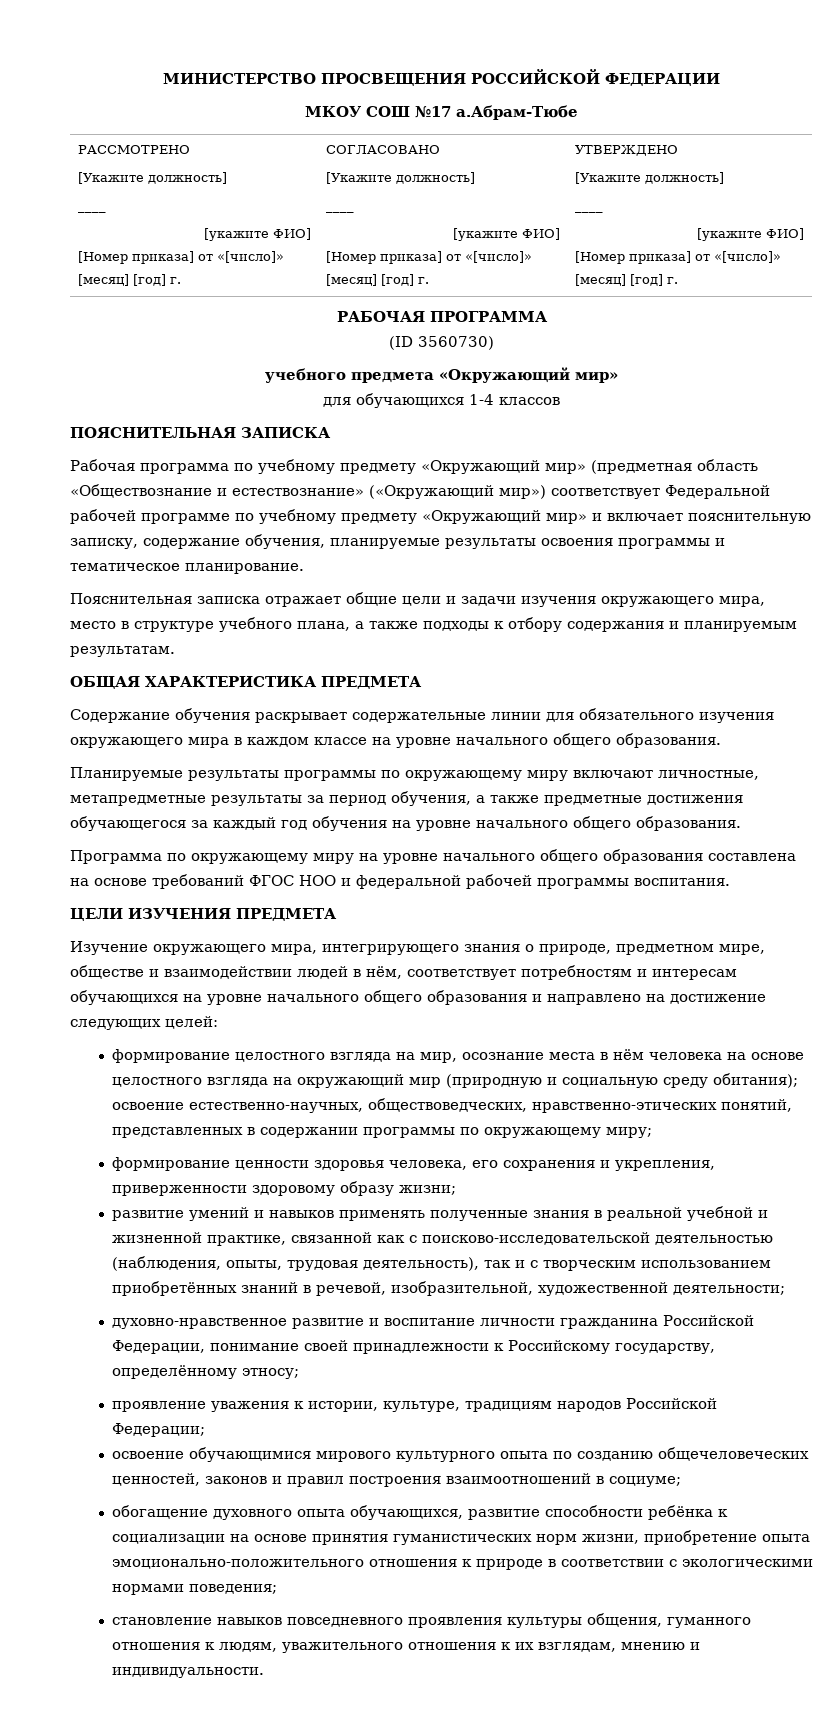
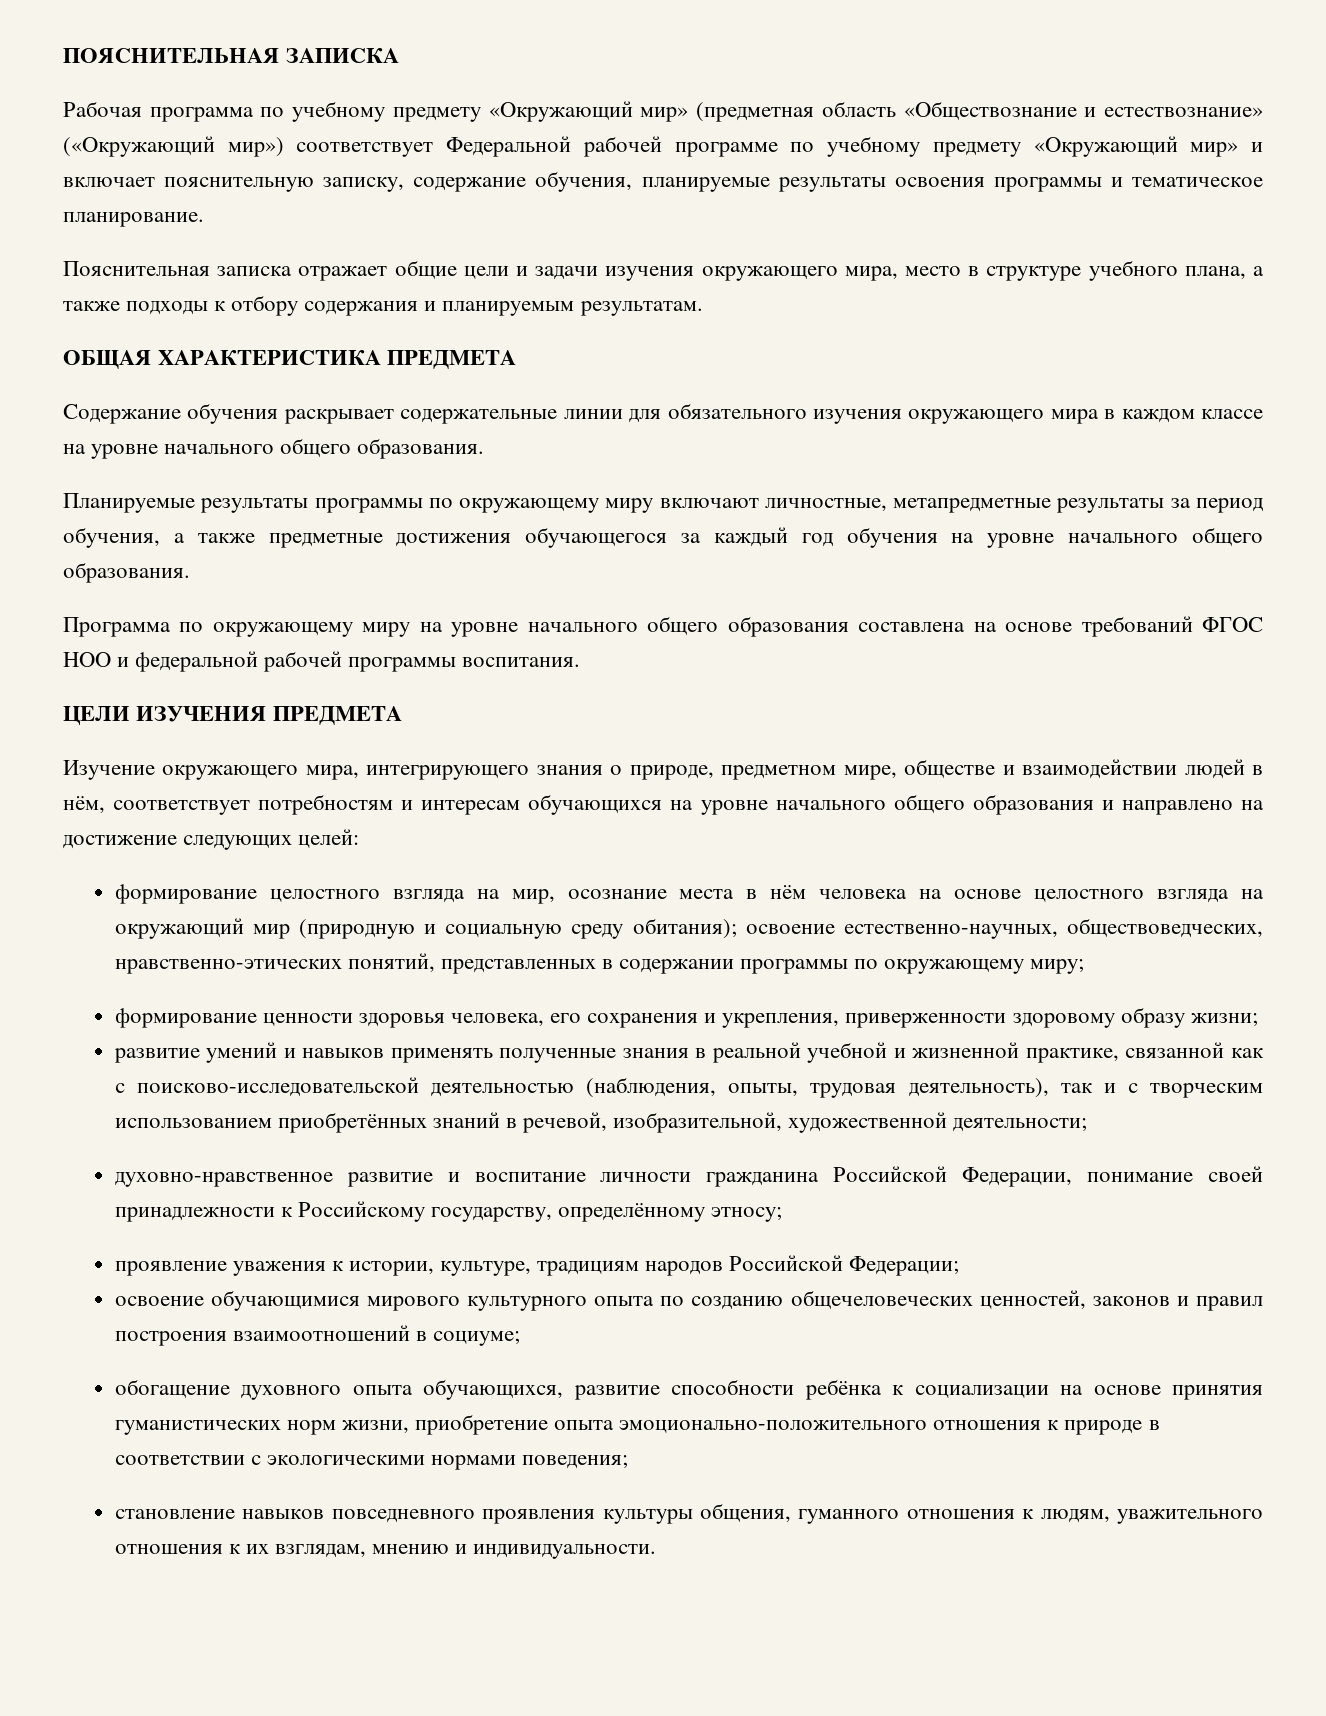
[163,69,720,86] [305,105,578,120] [78,145,191,154] [78,172,228,184] [78,210,107,213] [203,228,311,241] [78,251,285,264] [78,274,182,286] [326,145,441,154] [326,172,476,184] [326,210,355,213] [452,228,560,241] [326,251,533,264] [326,274,430,286] [575,145,679,156] [575,172,725,184] [575,210,604,213] [696,228,804,241] [575,251,782,264] [575,274,679,286] [336,311,548,322] [389,336,494,350] [265,367,618,383] [323,393,560,408] МИНИСТЕРСТВО ПРОСВЕЩЕНИЯ РОССИЙСКОЙ ФЕДЕРАЦИИ // МКОУ СОШ №17 а.Абрам-Тюбе // РАССМОТРЕНО // [Укажите должность] // ____ // [укажите ФИО] // [Номер приказа] от «[число]» [месяц] [год] г. | СОГЛАСОВАНО // [Укажите должность] // ____ // [укажите ФИО] // [Номер приказа] от «[число]» [месяц] [год] г. | УТВЕРЖДЕНО // [Укажите должность] // ____ // [укажите ФИО] // [Номер приказа] от «[число]» [месяц] [год] г. // РАБОЧАЯ ПРОГРАММА // (ID 3560730) // учебного предмета «Окружающий мир» // для обучающихся 1-4 классов // -> (63, 55) none

